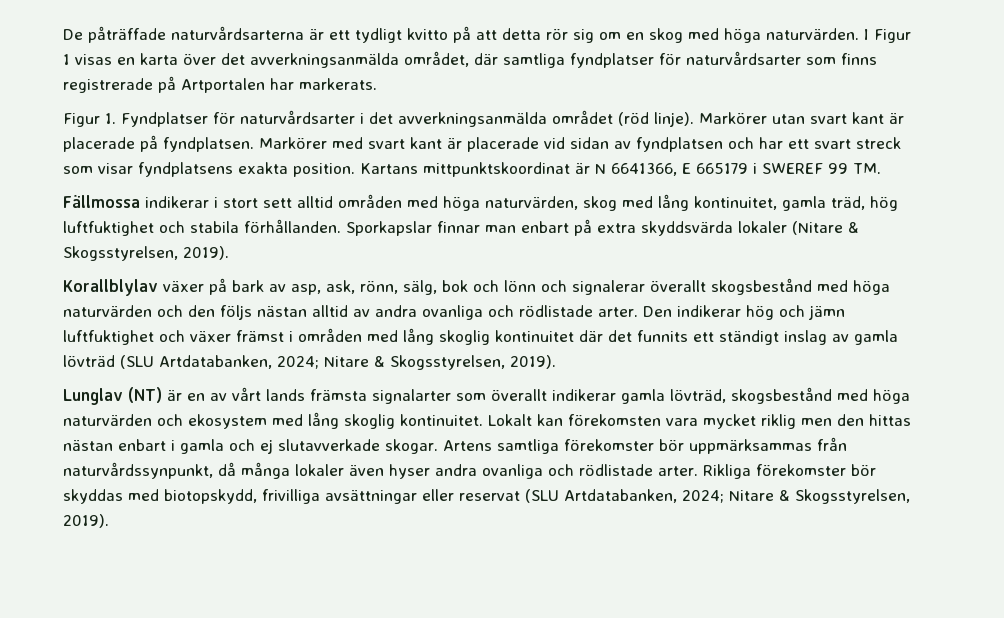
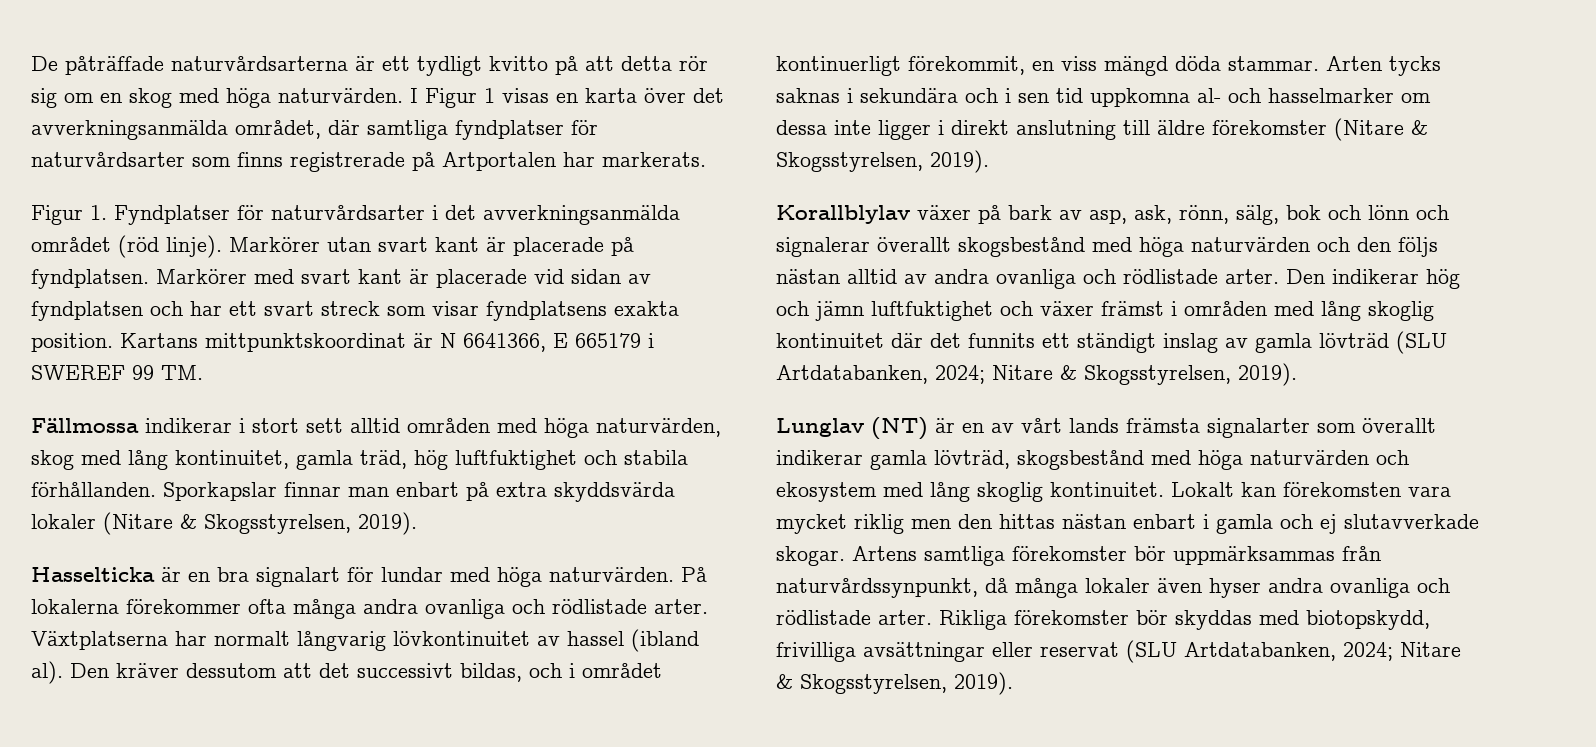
(229, 253) none -> [31,567,707,587] [31,599,708,619] [31,629,699,652] [31,661,662,684] [776,56,1441,76] [776,88,1431,107] [776,118,1428,141] [776,150,989,173] // Hasselticka är en bra signalart för lundar med höga naturvärden. På lokalerna förekommer ofta många andra ovanliga och rödlistade arter. Växtplatserna har normalt långvarig lövkontinuitet av hassel (ibland al). Den kräver dessutom att det successivt bildas, och i området kontinuerligt förekommit, en viss mängd döda stammar. Arten tycks saknas i sekundära och i sen tid uppkomna al- och hasselmarker om dessa inte ligger i direkt anslutning till äldre förekomster (Nitare & Skogsstyrelsen, 2019).

